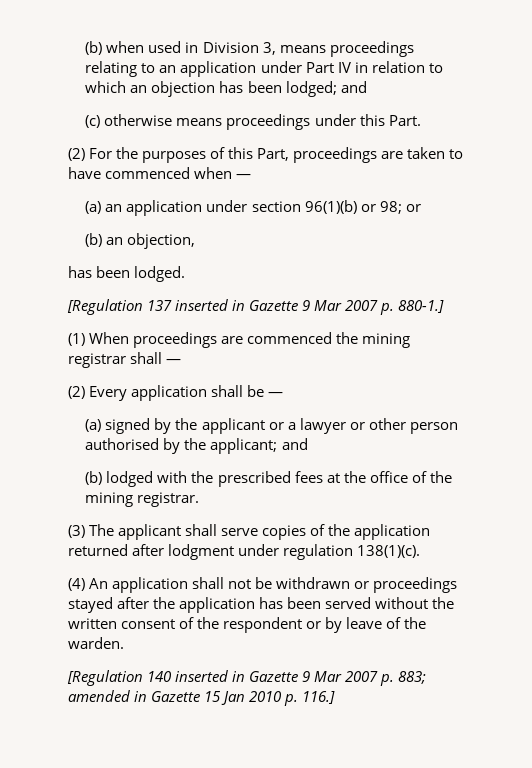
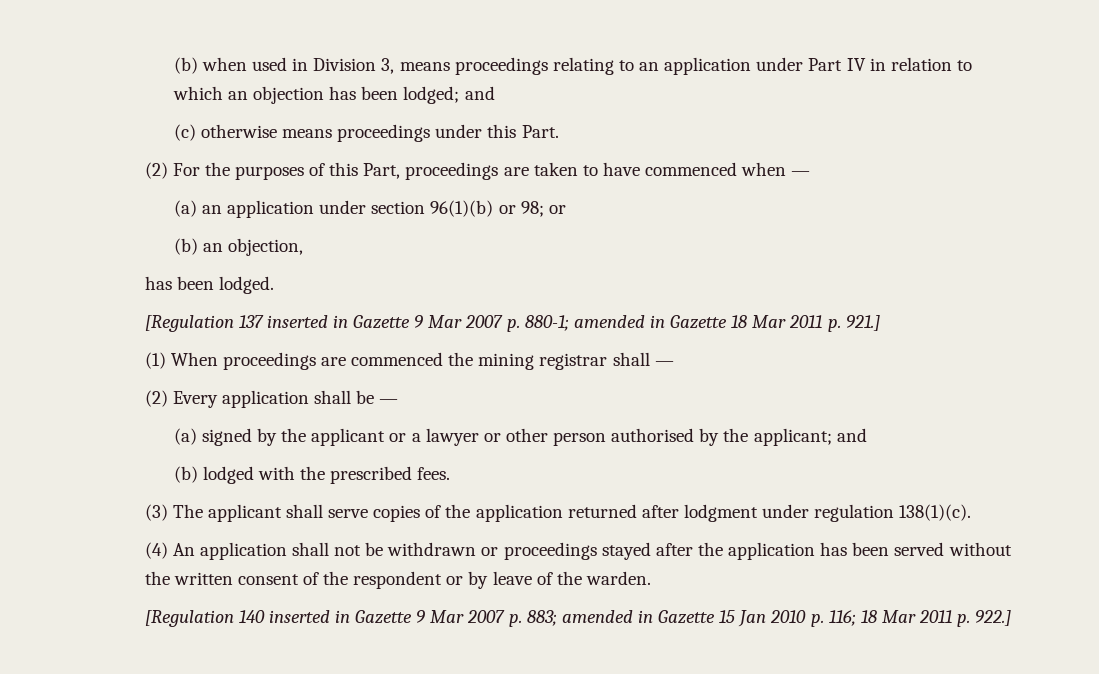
[397,300,444,313] 880-1.] -> [524,315,880,332] 880-1; amended in Gazette 18 Mar 2011 p. 921.]
[294,471,452,483] [85,492,200,507] fees at the office of the mining registrar. -> [417,467,451,480] fees.
[301,691,335,704] 116.] -> [828,610,1012,627] 116; 18 Mar 2011 p. 922.]

